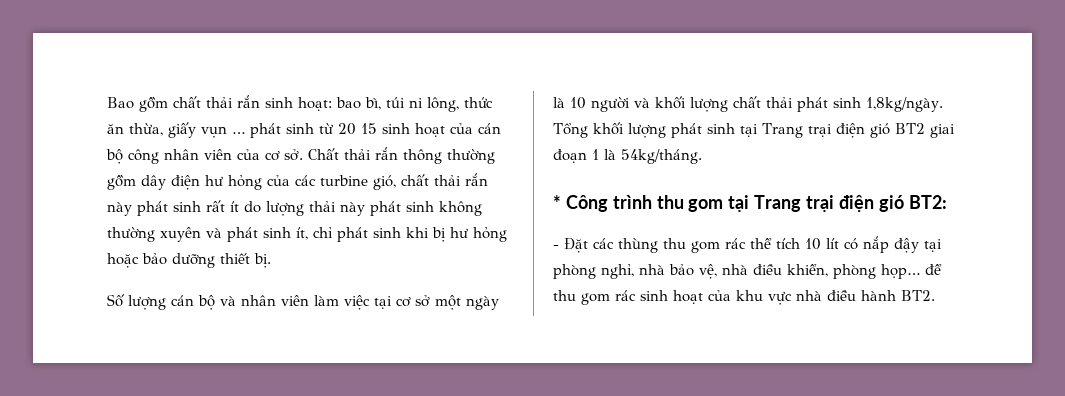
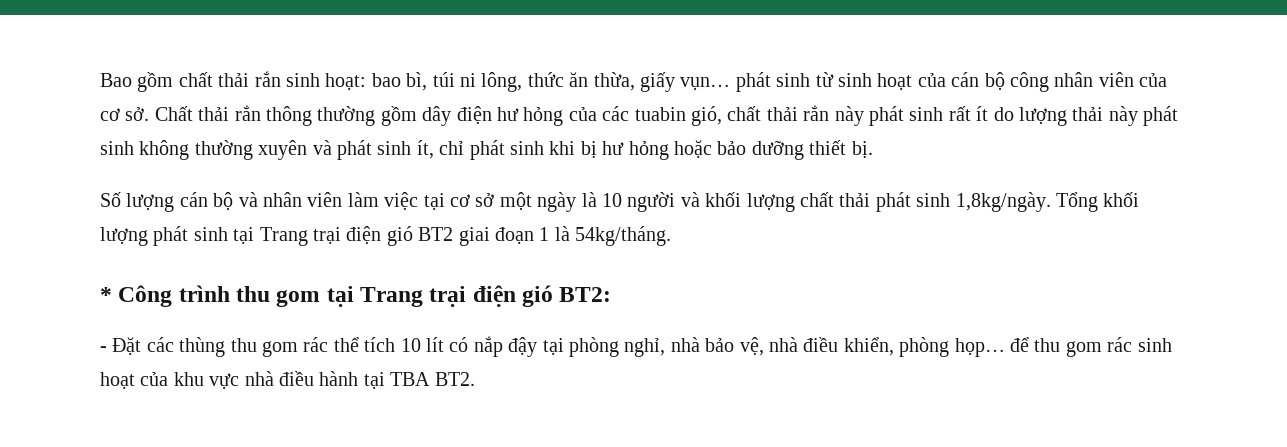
[201,126,245,138] vụn … -> [680,77,731,90] vụn…
[338,123,377,135] 20 15 -> (834, 79) none
[320,175,368,186] turbine -> [634,107,686,121] tuabin
(896, 295) none -> [363,372,431,389] tại TBA

